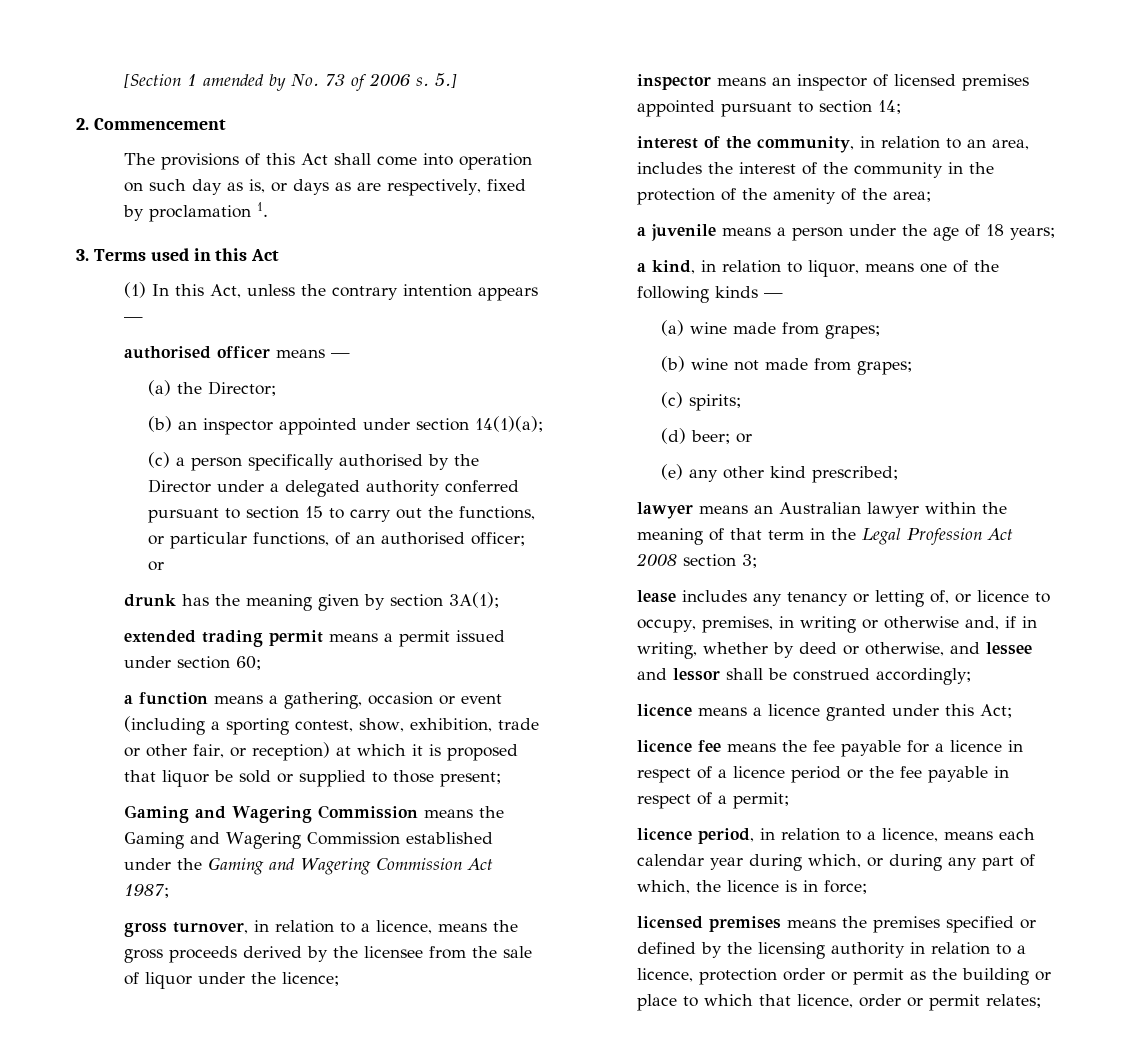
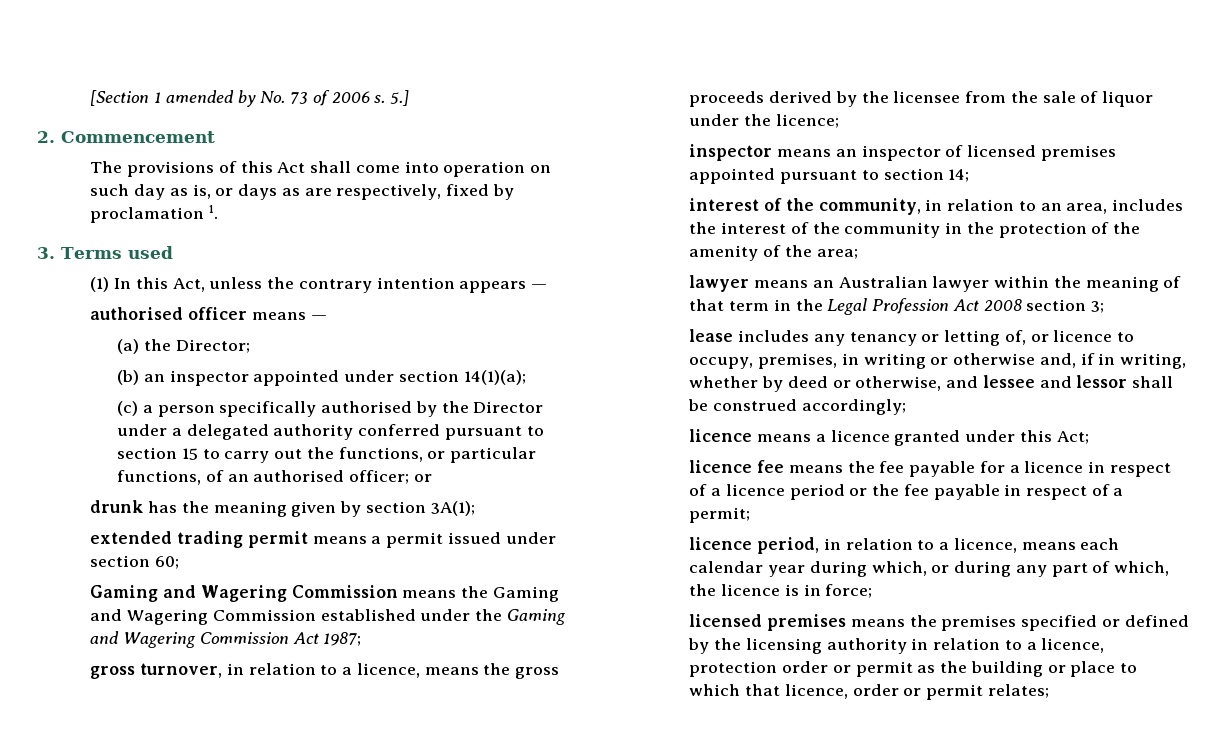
[193,248,280,261] in this Act -> (173, 252) none
[123,692,502,709] [123,716,539,735] [123,742,518,761] [123,770,501,787] // a function means a gathering, occasion or event (including a sporting contest, show, exhibition, trade or other fair, or reception) at which it is proposed that liquor be sold or supplied to those present; -> (180, 562) none
[636,224,1055,241] [636,260,999,277] [636,286,783,303] [660,320,880,339] [660,356,912,375] [660,392,741,411] [660,428,752,444] [660,464,898,483] // a juvenile means a person under the age of 18 years; // a kind, in relation to liquor, means one of the following kinds — // (a) wine made from grapes; // (b) wine not made from grapes; // (c) spirits; // (d) beer; or // (e) any other kind prescribed; -> (858, 254) none

